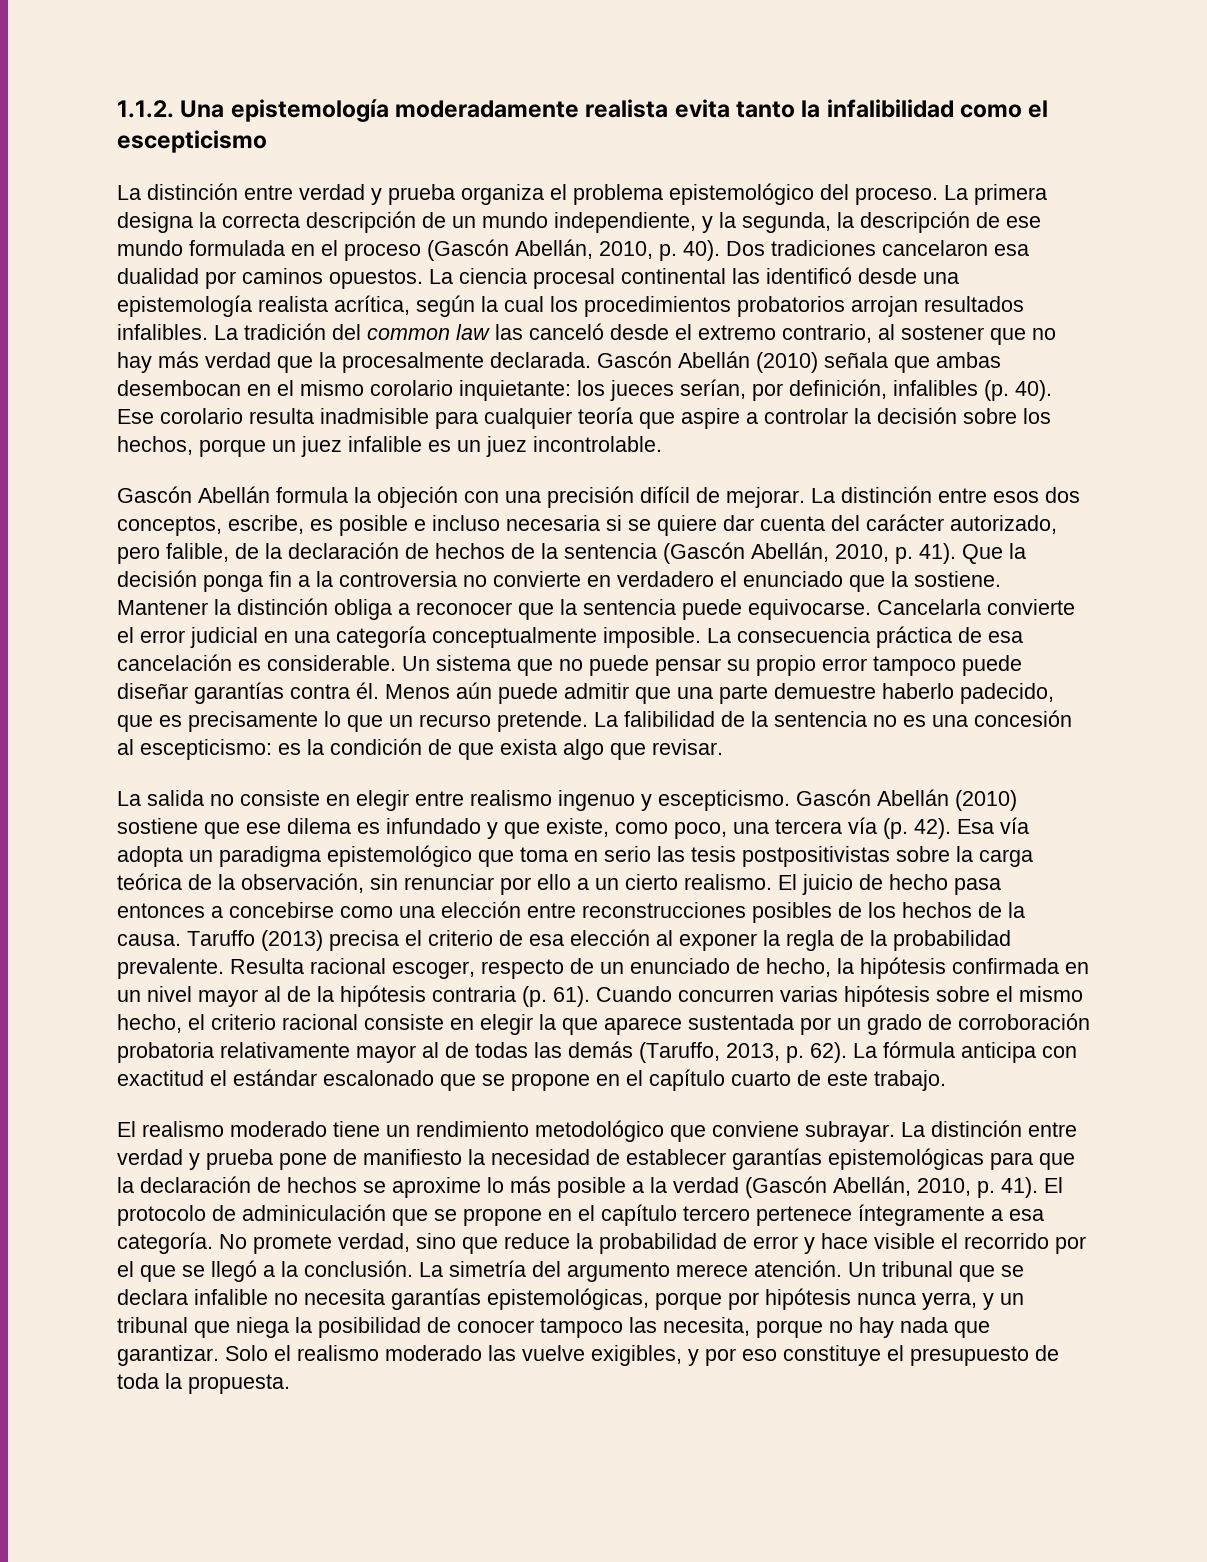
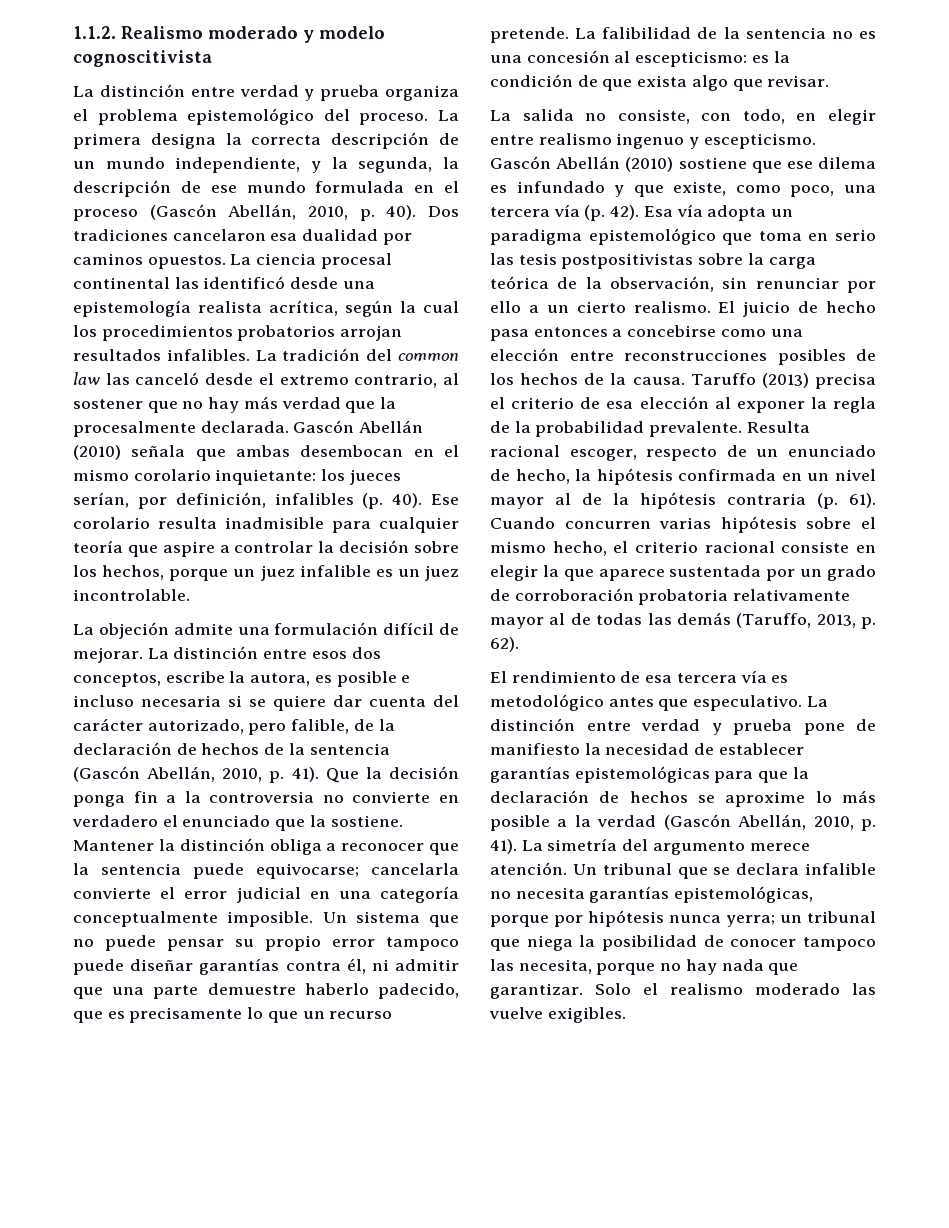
[180,99,1049,122] [117,130,267,153] Una epistemología moderadamente realista evita tanto la infalibilidad como el escepticismo -> [121,26,385,43] [73,50,212,67] Realismo moderado y modelo cognoscitivista
[117,486,634,508] Gascón Abellán formula la objeción con una precisión -> [73,622,379,639] La objeción admite una formulación
[228,515,304,534] escribe, -> [165,671,311,686] escribe la autora,
[748,599,981,620] equivocarse. Cancelarla -> [256,863,459,879] equivocarse; cancelarla
[707,626,1023,648] [117,654,396,671] La consecuencia práctica de esa cancelación es considerable. -> (314, 919) none
[356,682,558,704] él. Menos aún puede -> [346,958,389,974] él, ni
[240,790,320,806] consiste -> [617,109,785,124] consiste, con todo,
[853,1041,1077,1063] [117,1069,946,1091] [117,1120,895,1142] La fórmula anticipa con exactitud el estándar escalonado que se propone en el capítulo cuarto de este trabajo. // El realismo moderado tiene un rendimiento metodológico que conviene subrayar. -> [490,670,789,683] [490,694,803,711] // El rendimiento de esa tercera vía es metodológico antes que especulativo.
[1044,1177,1063,1193] [117,1204,1044,1226] [117,1232,1086,1254] [117,1260,413,1282] El protocolo de adminiculación que se propone en el capítulo tercero pertenece íntegramente a esa categoría. No promete verdad, sino que reduce la probabilidad de error y hace visible el recorrido por el que se llegó a la conclusión. -> (517, 846) none
[922,1292,994,1310] yerra, y -> [726,915,775,927] yerra;
[591,1345,1059,1366] [117,1373,290,1394] exigibles, y por eso constituye el presupuesto de toda la propuesta. -> [547,1007,626,1023] exigibles.

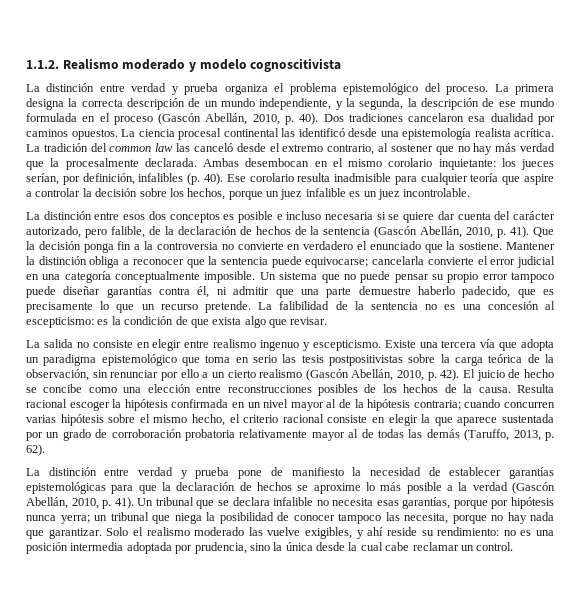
[269,300,459,317] [73,325,403,341] [73,349,250,361] acrítica, según la cual los procedimientos probatorios arrojan resultados infalibles. -> [514,128,554,137] acrítica.
[293,420,424,433] [73,445,290,461] Gascón Abellán (2010) señala que ambas -> [203,158,239,167] Ambas
[98,622,459,639] [73,646,381,663] [73,671,311,687] objeción admite una formulación difícil de mejorar. La distinción entre esos dos conceptos, escribe la autora, -> [43,211,220,223] distinción entre esos dos conceptos
[617,109,785,124] consiste, con todo, -> [92,340,133,348] consiste
[490,156,876,173] [490,181,876,197] [490,204,703,221] Gascón Abellán (2010) sostiene que ese dilema es infundado y que existe, como poco, una tercera vía (p. 42). Esa vía -> [384,339,518,351] Existe una tercera vía que
[633,301,876,317] [490,325,717,341] realismo. El juicio de hecho pasa entonces a concebirse -> [259,369,554,381] [26,384,83,393] realismo (Gascón Abellán, 2010, p. 42). El juicio de hecho se concibe
[690,373,876,389] [490,396,876,413] [490,421,810,437] [490,445,876,461] [490,469,570,484] Taruffo (2013) precisa el criterio de esa elección al exponer la regla de la probabilidad prevalente. Resulta racional escoger, respecto de un enunciado de hecho, -> [517,384,555,393] [26,399,110,411] Resulta racional escoger
[727,493,876,509] [490,517,555,529] contraria (p. 61). Cuando -> [413,399,501,410] contraria; cuando
[490,670,789,683] [490,694,803,711] El rendimiento de esa tercera vía es metodológico antes que especulativo. -> (45, 450) none
[521,838,810,855] [490,862,567,875] La simetría del argumento merece atención. -> (134, 503) none
[589,886,814,903] garantías epistemológicas, -> [376,497,451,509] esas garantías,
[547,1007,626,1023] exigibles. -> [305,527,554,539] [26,542,514,554] exigibles, y ahí reside su rendimiento: no es una posición intermedia adoptada por prudencia, sino la única desde la cual cabe reclamar un control.

